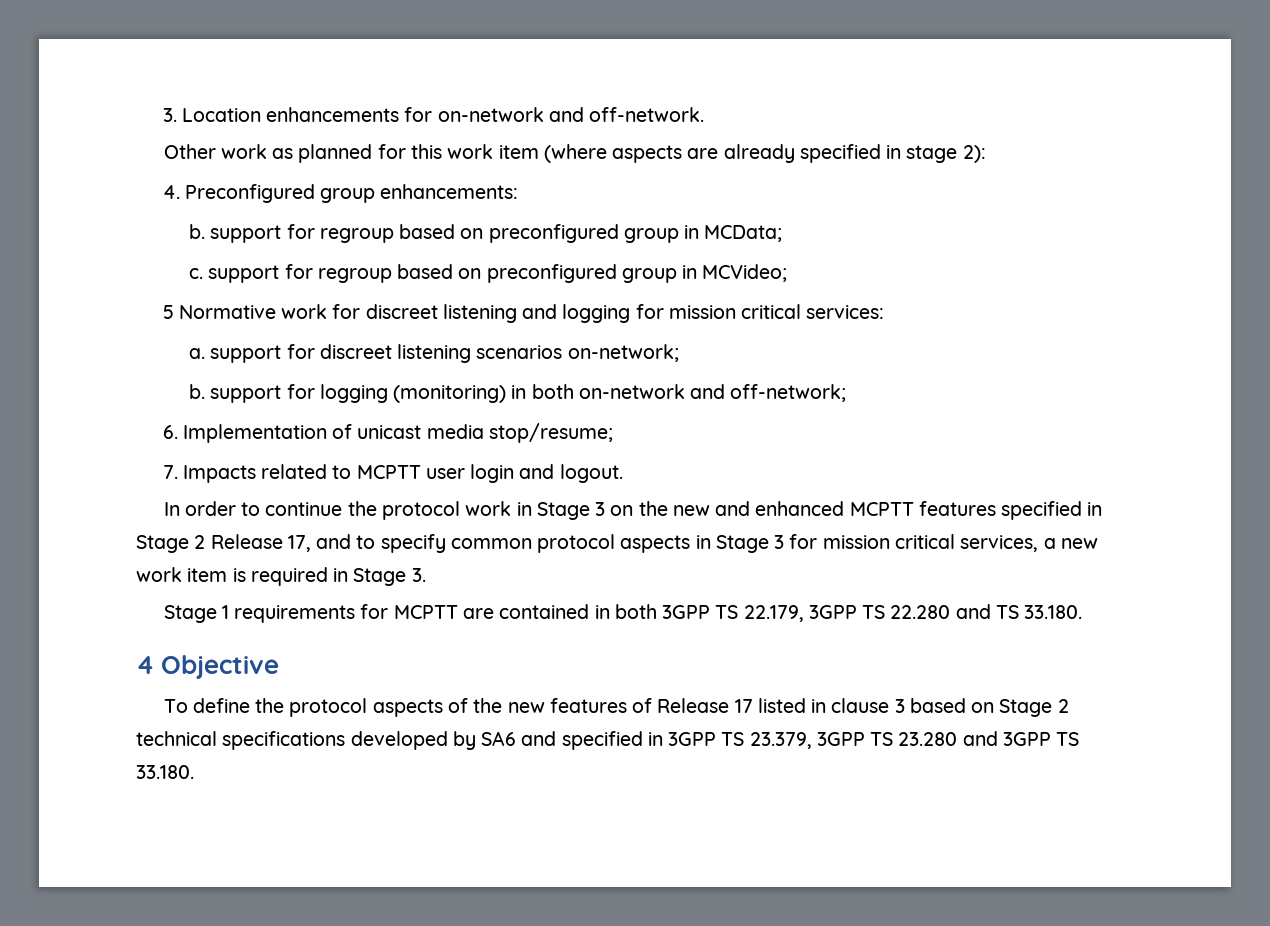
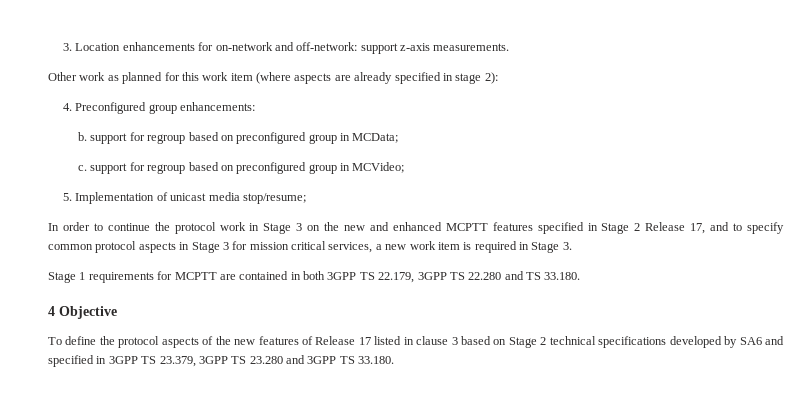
[589,107,705,122] off-network. -> [296,42,510,54] off-network: support z-axis measurements.
[162,304,885,323] [188,344,679,363] [188,384,847,403] [162,425,178,439] 5 Normative work for discreet listening and logging for mission critical services: // a. support for discreet listening scenarios on-network; // b. support for logging (monitoring) in both on-network and off-network; // 6. -> [63,193,73,201] 5.
[162,464,623,483] // 7. Impacts related to MCPTT user login and logout. -> (306, 198) none

